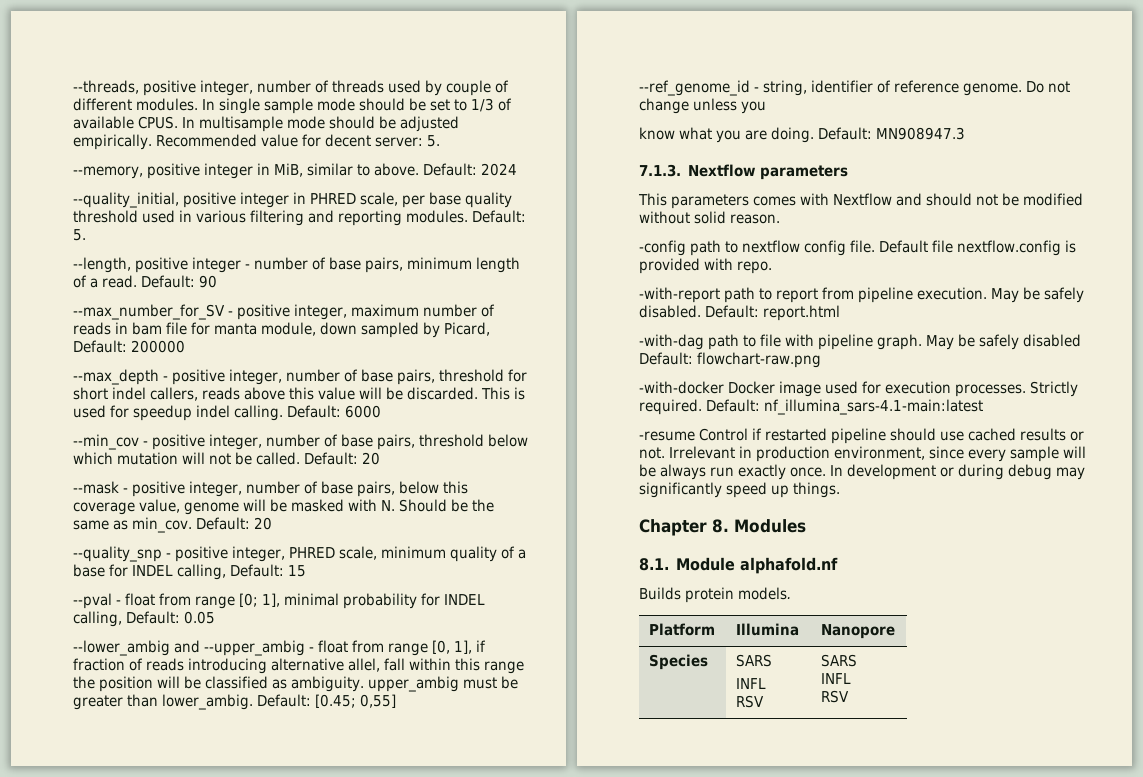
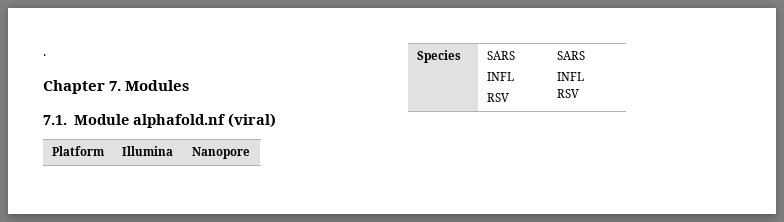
[73,80,509,96] [73,98,512,114] [73,116,459,132] [73,134,440,150] [73,163,517,179] [73,192,512,208] [73,210,526,226] [73,229,86,241] [73,257,520,273] [73,275,217,288] [73,304,495,320] [73,322,490,338] [73,340,185,353] [73,369,527,385] [73,387,525,401] [73,405,381,421] [73,434,528,450] [73,452,380,465] [73,481,468,497] [73,499,494,515] [73,517,272,533] [73,546,526,562] [73,564,306,580] [73,593,485,609] [73,611,215,627] [73,640,486,656] [73,658,524,674] [73,676,518,692] [73,694,396,710] [639,80,1070,96] [639,98,766,114] [639,127,965,143] [639,164,849,180] [638,193,1083,209] [639,211,780,224] [639,240,1076,256] [639,258,772,274] [639,287,1084,303] [639,305,840,321] [639,334,1081,350] [639,352,821,368] [639,381,1078,397] [639,399,983,415] [639,428,1084,444] [639,446,1086,462] [639,464,1085,480] [639,482,840,498] --threads, positive integer, number of threads used by couple of different modules. In single sample mode should be set to 1/3 of available CPUS. In multisample mode should be adjusted empirically. Recommended value for decent server: 5. // --memory, positive integer in MiB, similar to above. Default: 2024 // --quality_initial, positive integer in PHRED scale, per base quality threshold used in various filtering and reporting modules. Default: 5. // --length, positive integer - number of base pairs, minimum length of a read. Default: 90 // --max_number_for_SV - positive integer, maximum number of reads in bam file for manta module, down sampled by Picard, Default: 200000 // --max_depth - positive integer, number of base pairs, threshold for short indel callers, reads above this value will be discarded. This is used for speedup indel calling. Default: 6000 // --min_cov - positive integer, number of base pairs, threshold below which mutation will not be called. Default: 20 // --mask - positive integer, number of base pairs, below this coverage value, genome will be masked with N. Should be the same as min_cov. Default: 20 // --quality_snp - positive integer, PHRED scale, minimum quality of a base for INDEL calling, Default: 15 // --pval - float from range [0; 1], minimal probability for INDEL calling, Default: 0.05 // --lower_ambig and --upper_ambig - float from range [0, 1], if fraction of reads introducing alternative allel, fall within this range the position will be classified as ambiguity. upper_ambig must be greater than lower_ambig. Default: [0.45; 0,55] // --ref_genome_id - string, identifier of reference genome. Do not change unless you // know what you are doing. Default: MN908947.3 // 7.1.3. Nextflow parameters // This parameters comes with Nextflow and should not be modified without solid reason. // -config path to nextflow config file. Default file nextflow.config is provided with repo. // -with-report path to report from pipeline execution. May be safely disabled. Default: report.html // -with-dag path to file with pipeline graph. May be safely disabled Default: flowchart-raw.png // -with-docker Docker image used for execution processes. Strictly required. Default: nf_illumina_sars-4.1-main:latest // -resume Control if restarted pipeline should use cached results or not. Irrelevant in production environment, since every sample will be always run exactly once. In development or during debug may significantly speed up things. -> [43,54,46,56] .
[712,519,729,533] 8. -> [109,81,122,91] 7.
[639,558,669,571] 8.1. -> [43,115,67,125] 7.1.
[639,587,791,603] // Builds protein models. -> [227,113,276,128] (viral)

